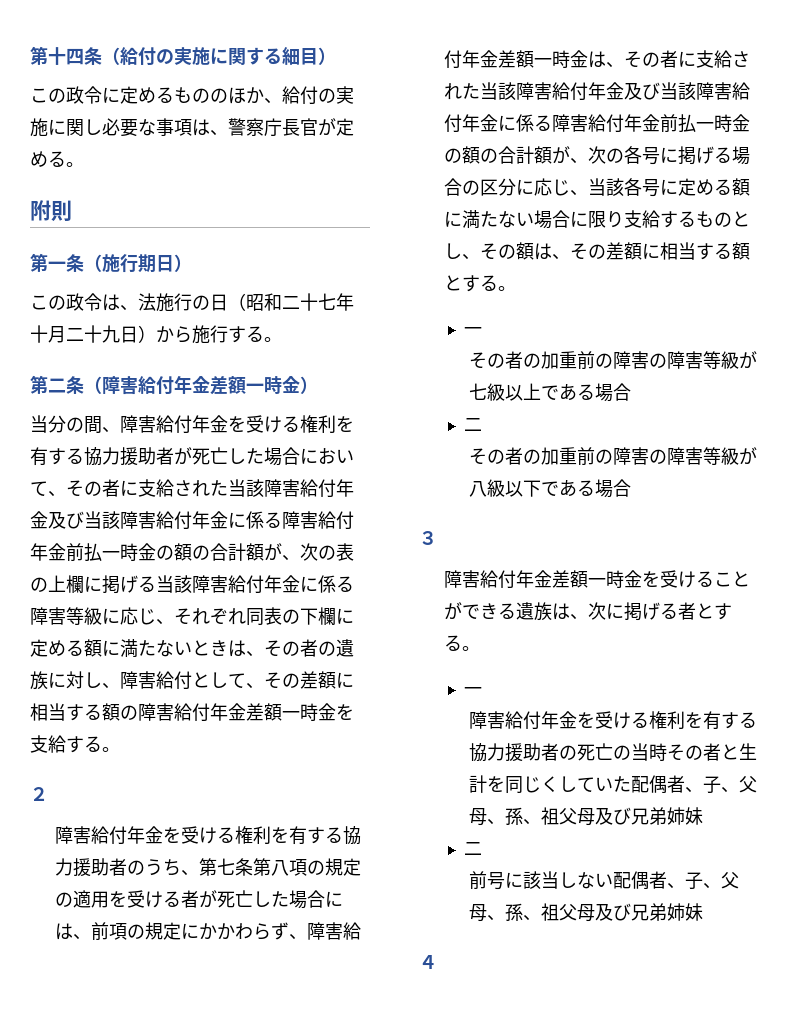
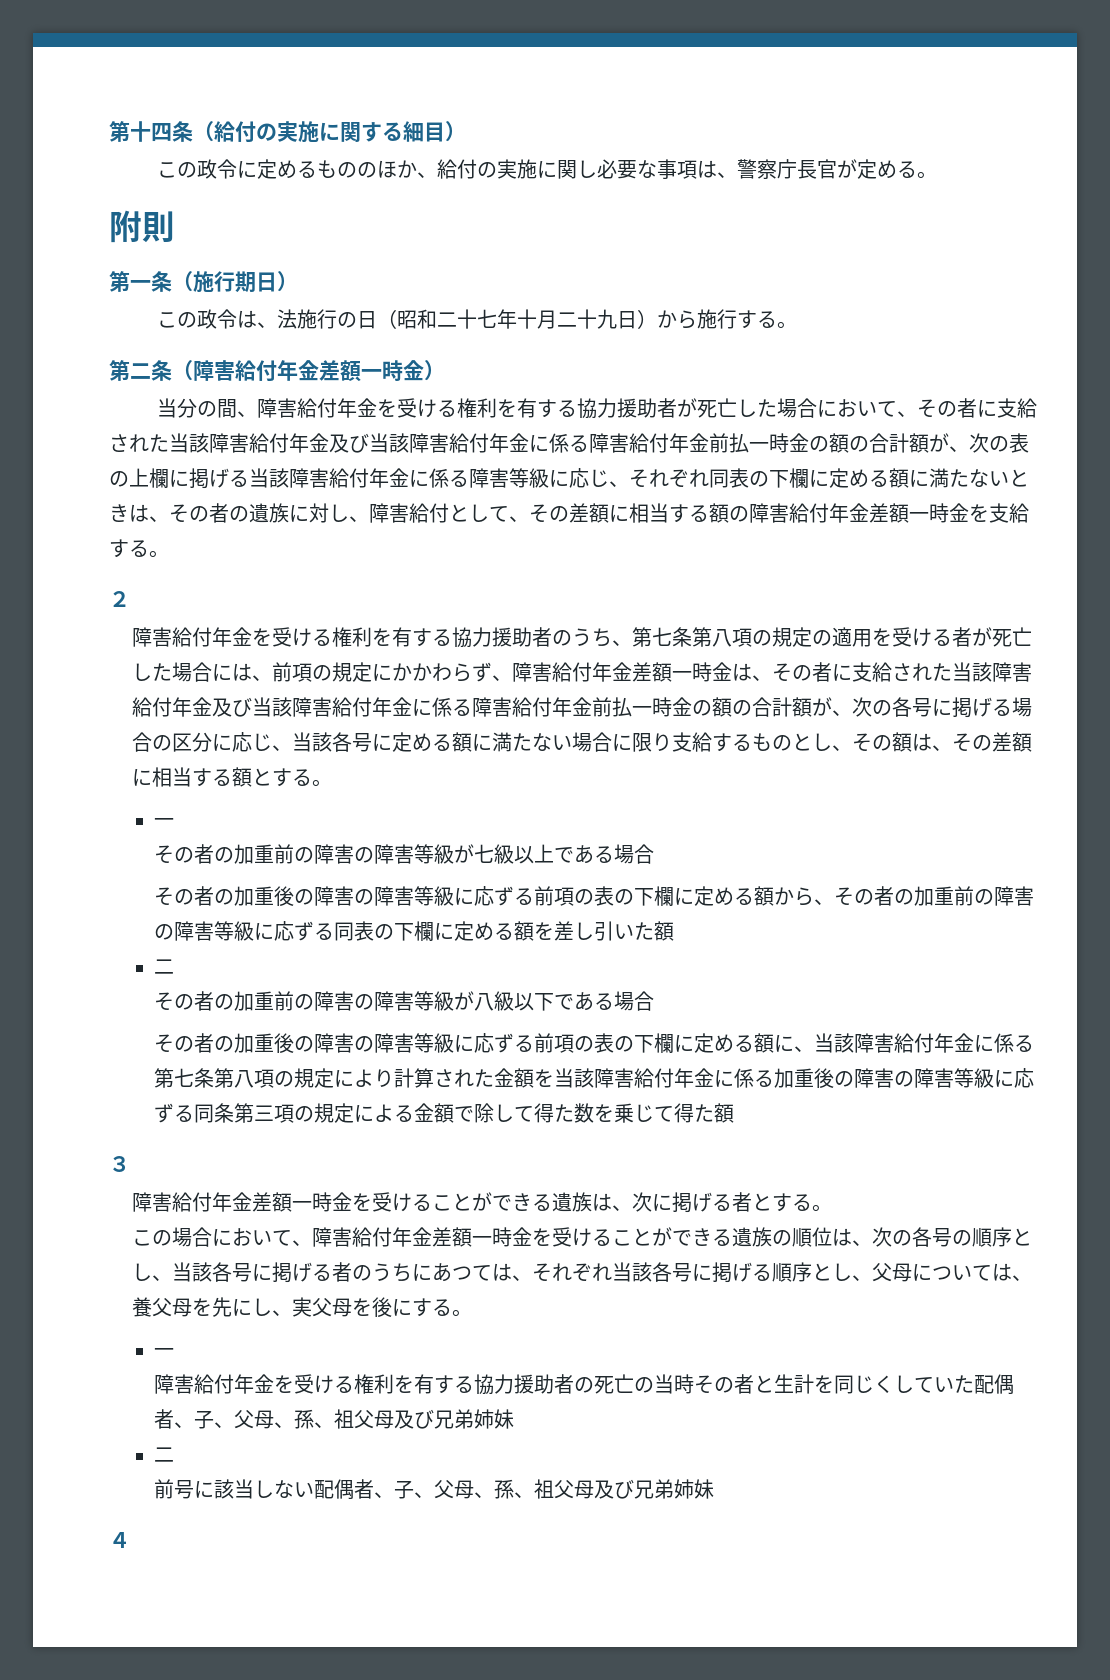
(631, 392) none -> [154,886,1035,906] [154,921,675,941] // その者の加重後の障害の障害等級に応ずる前項の表の下欄に定める額から、その者の加重前の障害の障害等級に応ずる同表の下欄に定める額を差し引いた額
(631, 488) none -> [154,1033,1035,1053] [154,1068,1035,1088] [154,1103,735,1123] // その者の加重後の障害の障害等級に応ずる前項の表の下欄に定める額に、当該障害給付年金に係る第七条第八項の規定により計算された金額を当該障害給付年金に係る加重後の障害の障害等級に応ずる同条第三項の規定による金額で除して得た数を乗じて得た額
(480, 648) none -> [131,1227,1032,1247] [131,1262,1032,1283] [131,1297,472,1317] // この場合において、障害給付年金差額一時金を受けることができる遺族の順位は、次の各号の順序とし、当該各号に掲げる者のうちにあつては、それぞれ当該各号に掲げる順序とし、父母については、養父母を先にし、実父母を後にする。

